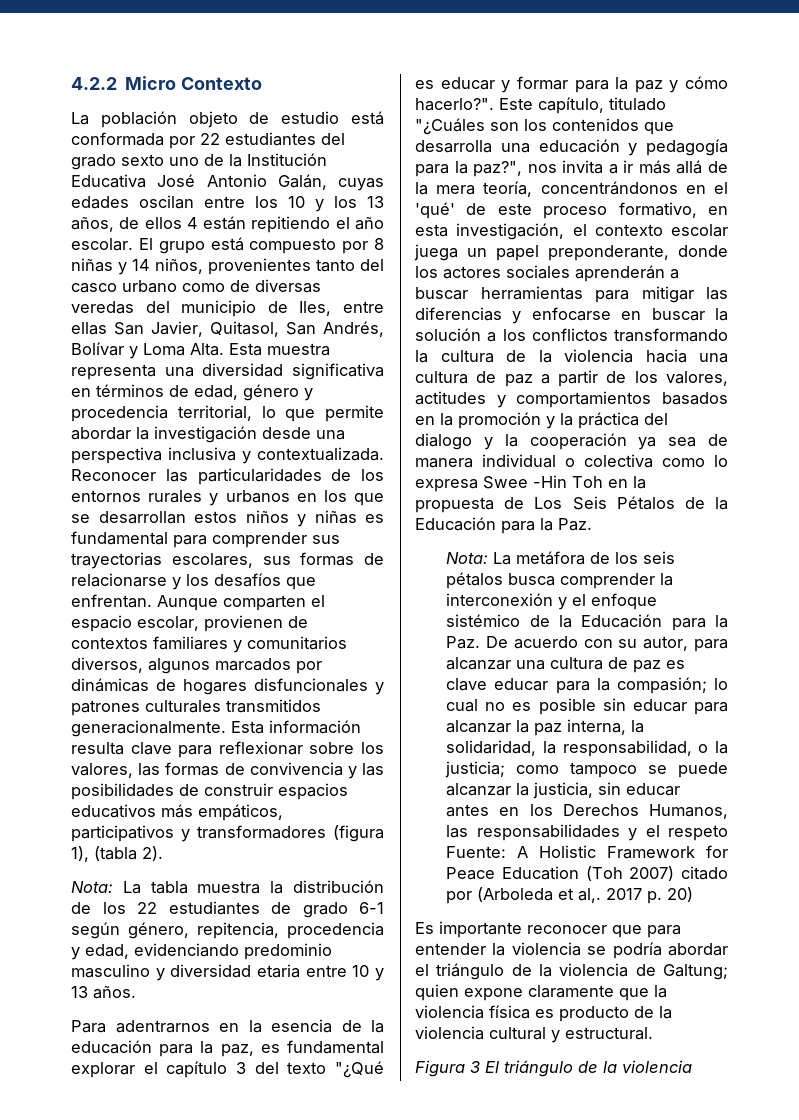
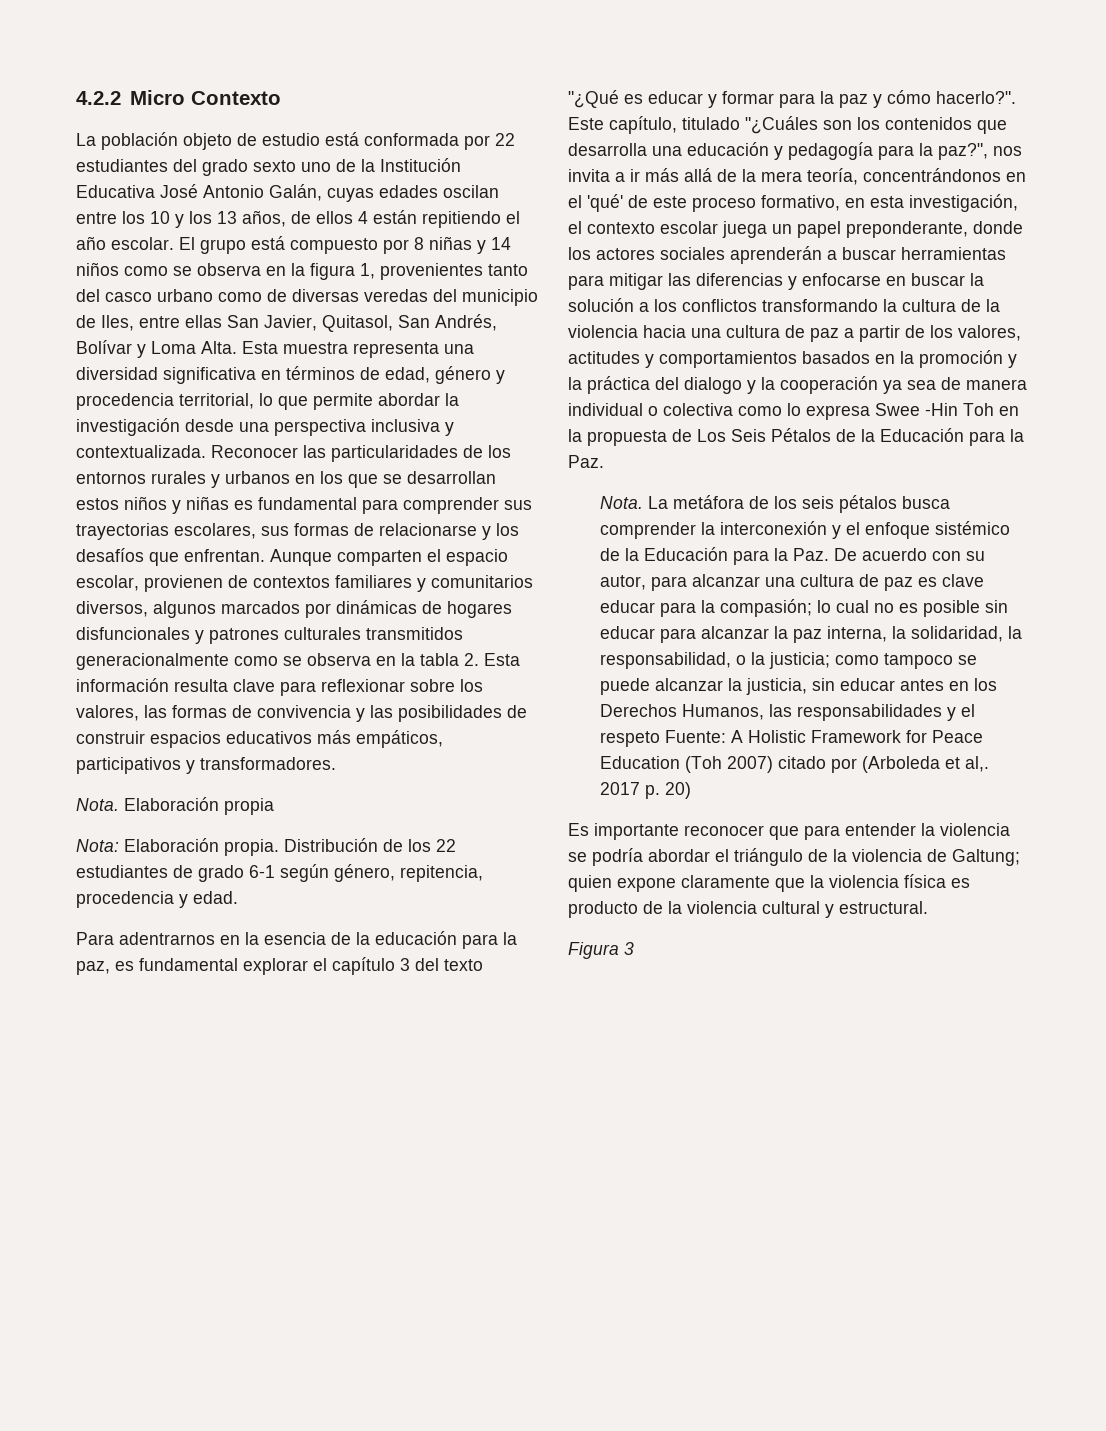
[155,258,203,274] niños, -> [76,262,375,280] niños como se observa en la figura 1,
[71,720,226,737] generacionalmente. -> [76,653,479,670] generacionalmente como se observa en la tabla 2.
[197,825,384,842] [71,846,163,862] [71,880,384,894] transformadores (figura 1), (tabla 2). // Nota: La tabla muestra la distribución -> [200,757,336,770] [76,797,274,815] [76,838,378,856] transformadores. // Nota. Elaboración propia // Nota: Elaboración propia. Distribución
[85,943,332,960] [71,964,384,981] [71,985,136,999] edad, evidenciando predominio masculino y diversidad etaria entre 10 y 13 años. -> [193,891,238,904] edad.
[446,552,489,564] Nota: -> [600,496,644,509] Nota.
[485,1060,692,1077] El triángulo de la violencia -> (634, 948) none

